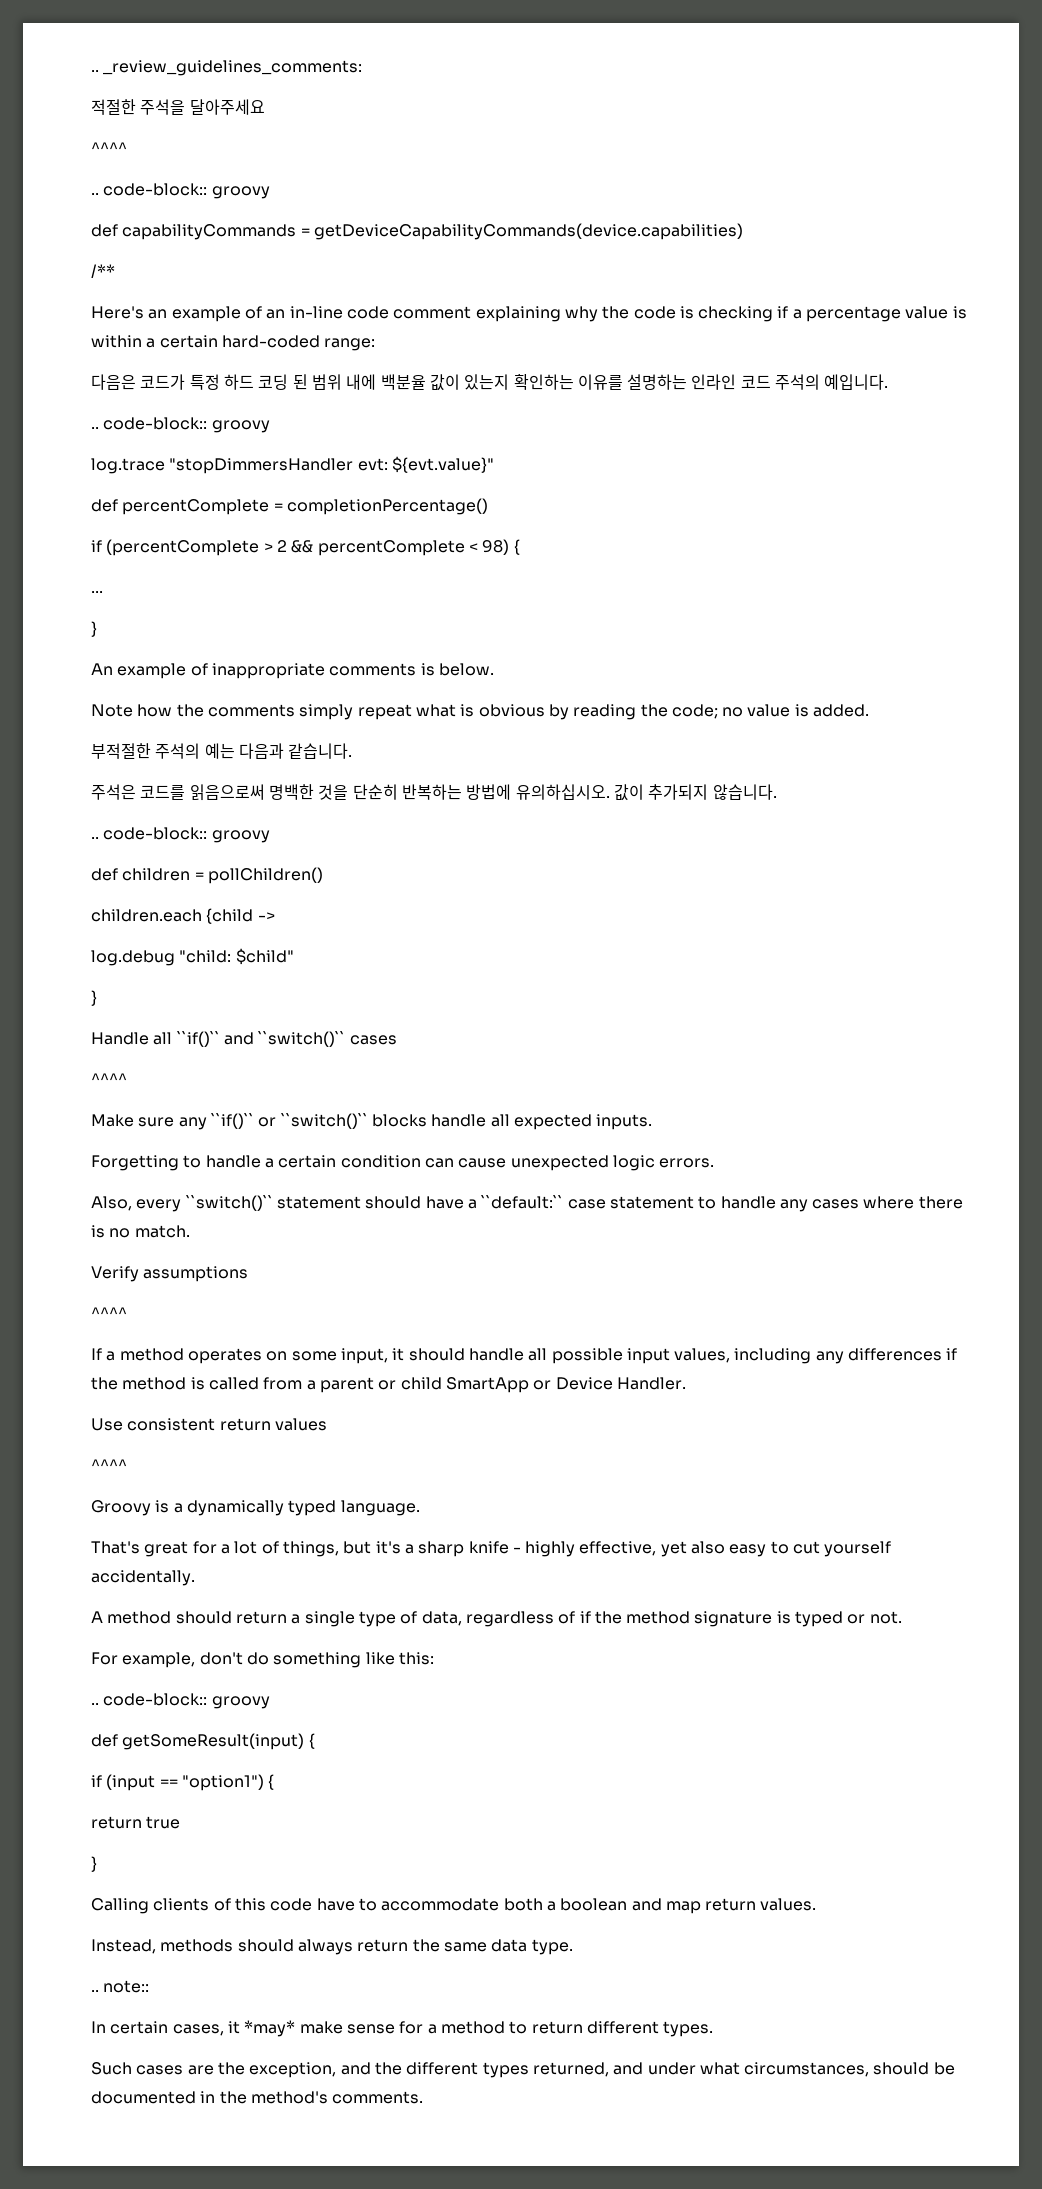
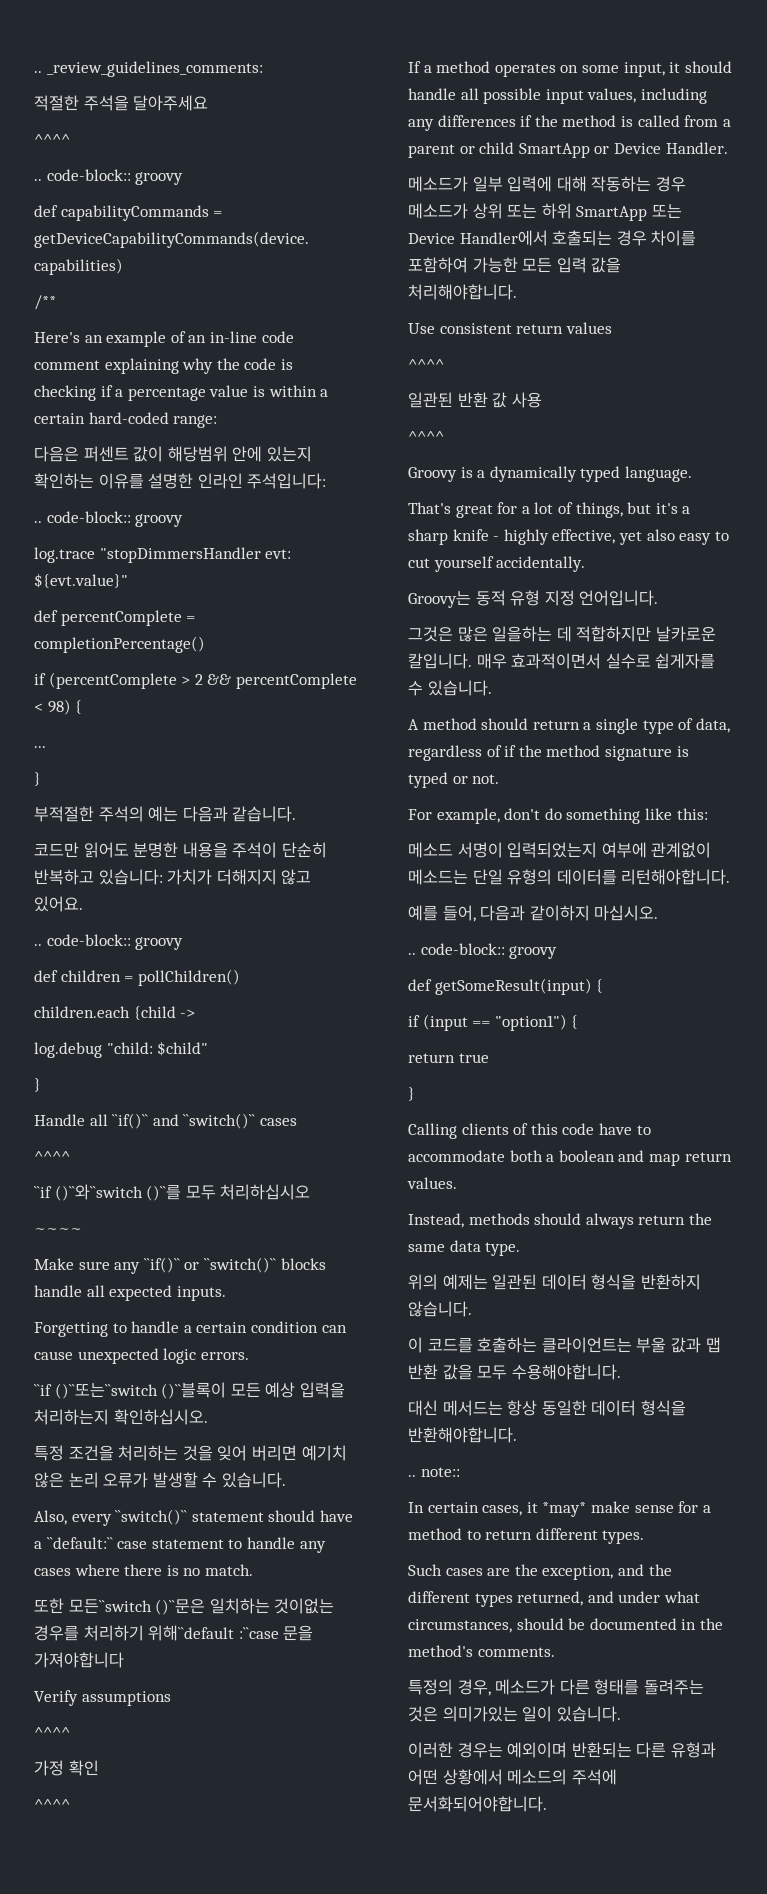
[140,374,889,391] 코드가 특정 하드 코딩 된 범위 내에 백분율 값이 있는지 확인하는 이유를 설명하는 인라인 코드 주석의 예입니다. -> [83,446,312,462] [34,473,327,489] 퍼센트 값이 해당범위 안에 있는지 확인하는 이유를 설명한 인라인 주석입니다:
[91,663,494,679] [91,704,870,720] // An example of inappropriate comments is below. // Note how the comments simply repeat what is obvious by reading the code; no value is added. -> (41, 779) none
[91,784,777,801] 주석은 코드를 읽음으로써 명백한 것을 단순히 반복하는 방법에 유의하십시오. 값이 추가되지 않습니다. -> [34,842,327,858] [34,869,312,885] [34,896,83,912] 코드만 읽어도 분명한 내용을 주석이 단순히 반복하고 있습니다: 가치가 더해지지 않고 있어요.
(127, 1079) none -> [34,1184,311,1201] [34,1228,82,1234] // ``if ()``와``switch ()``를 모두 처리하십시오 // ~~~~
(715, 1163) none -> [34,1382,345,1399] [34,1409,208,1425] [34,1445,347,1461] [34,1472,286,1488] // ``if ()``또는``switch ()``블록이 모든 예상 입력을 처리하는지 확인하십시오. // 특정 조건을 처리하는 것을 잊어 버리면 예기치 않은 논리 오류가 발생할 수 있습니다.
(190, 1231) none -> [34,1598,335,1615] [34,1625,314,1641] [34,1652,124,1668] // 또한 모든``switch ()``문은 일치하는 것이없는 경우를 처리하기 위해``default :``case 문을 가져야합니다
(127, 1313) none -> [34,1760,99,1776] [34,1799,70,1810] // 가정 확인 // ^^^^
(686, 1383) none -> [408,176,686,192] [408,203,682,221] [408,230,697,246] [408,257,622,273] [408,284,517,300] // 메소드가 일부 입력에 대해 작동하는 경우 메소드가 상위 또는 하위 SmartApp 또는 Device Handler에서 호출되는 경우 차이를 포함하여 가능한 모든 입력 값을 처리해야합니다.
(127, 1465) none -> [408,392,542,408] [408,431,444,442] // 일관된 반환 값 사용 // ^^^^
(195, 1578) none -> [408,590,659,608] [408,626,716,642] [408,653,716,669] [408,680,492,696] // Groovy는 동적 유형 지정 언어입니다. // 그것은 많은 일을하는 데 적합하지만 날카로운 칼입니다. 매우 효과적이면서 실수로 쉽게자를 수 있습니다.
(434, 1658) none -> [408,842,712,858] [408,869,731,885] [408,905,659,922] // 메소드 서명이 입력되었는지 여부에 관계없이 메소드는 단일 유형의 데이터를 리턴해야합니다. // 예를 들어, 다음과 같이하지 마십시오.
(573, 1947) none -> [408,1274,701,1290] [408,1301,472,1317] [408,1337,721,1353] [408,1364,621,1380] [408,1400,686,1416] [408,1427,517,1443] // 위의 예제는 일관된 데이터 형식을 반환하지 않습니다. // 이 코드를 호출하는 클라이언트는 부울 값과 맵 반환 값을 모두 수용해야합니다. // 대신 메서드는 항상 동일한 데이터 형식을 반환해야합니다.
(424, 2097) none -> [408,1679,704,1696] [408,1706,621,1722] [408,1742,716,1758] [408,1769,617,1785] [408,1796,547,1812] // 특정의 경우, 메소드가 다른 형태를 돌려주는 것은 의미가있는 일이 있습니다. // 이러한 경우는 예외이며 반환되는 다른 유형과 어떤 상황에서 메소드의 주석에 문서화되어야합니다.

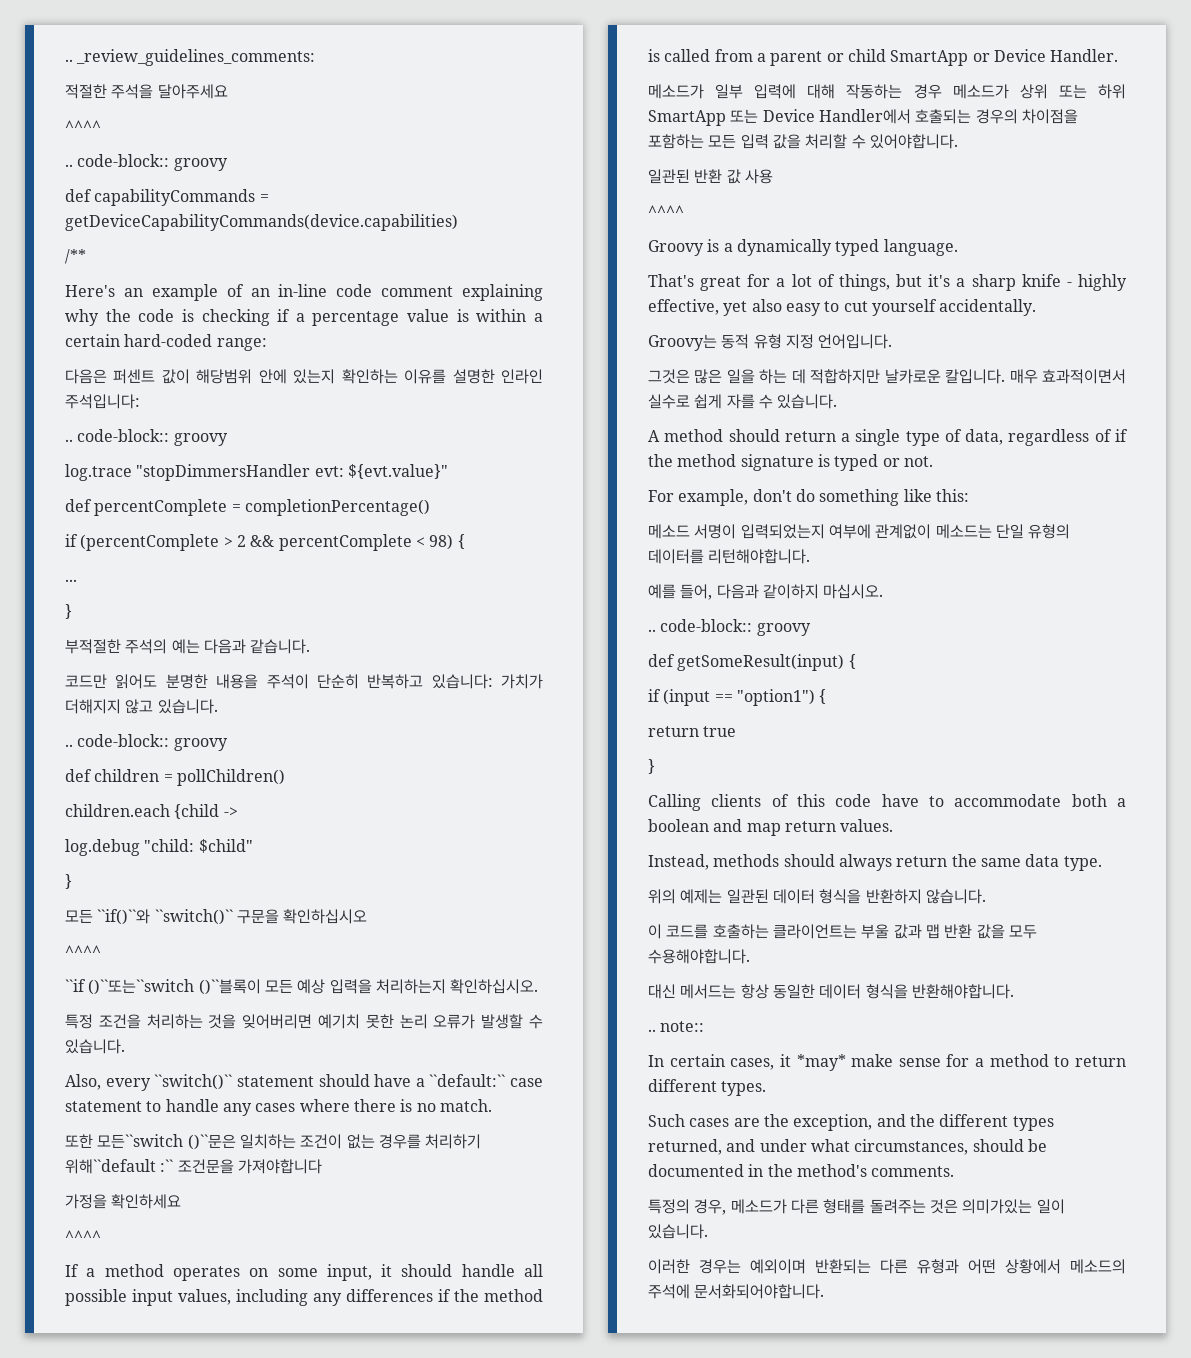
[34,896,83,912] 있어요. -> [157,699,218,714] 있습니다.
[34,1113,297,1129] [34,1151,70,1162] [34,1184,311,1201] [34,1228,82,1234] [34,1257,326,1274] [34,1285,226,1301] [34,1321,347,1337] [34,1348,249,1364] Handle all ``if()`` and ``switch()`` cases // ^^^^ // ``if ()``와``switch ()``를 모두 처리하십시오 // ~~~~ // Make sure any ``if()`` or ``switch()`` blocks handle all expected inputs. // Forgetting to handle a certain condition can cause unexpected logic errors. -> [65,909,368,925] [65,945,101,957] 모든 ``if()``와 ``switch()`` 구문을 확인하십시오 // ^^^^
[217,1445,347,1461] [34,1472,64,1488] 잊어 버리면 예기치 않은 -> [242,1014,394,1029] 잊어버리면 예기치 못한
[274,1598,335,1614] 것이없는 -> [300,1134,375,1149] 조건이 없는
[238,1625,314,1641] :``case 문을 -> [160,1159,234,1174] :`` 조건문을
[34,1690,171,1706] [34,1727,70,1738] [34,1760,99,1776] Verify assumptions // ^^^^ // 가정 확인 -> [65,1194,182,1209] 가정을 확인하세요
[616,230,697,246] [408,257,622,273] [408,284,517,300] [408,322,612,334] [408,359,444,370] 경우 차이를 포함하여 가능한 모든 입력 값을 처리해야합니다. // Use consistent return values // ^^^^ -> [975,109,1078,124] [648,134,958,149] 경우의 차이점을 포함하는 모든 입력 값을 처리할 수 있어야합니다.
[492,626,553,642] 일을하는 -> [726,369,788,384] 일을 하는
[655,653,716,669] 쉽게자를 -> [694,394,755,409] 쉽게 자를

